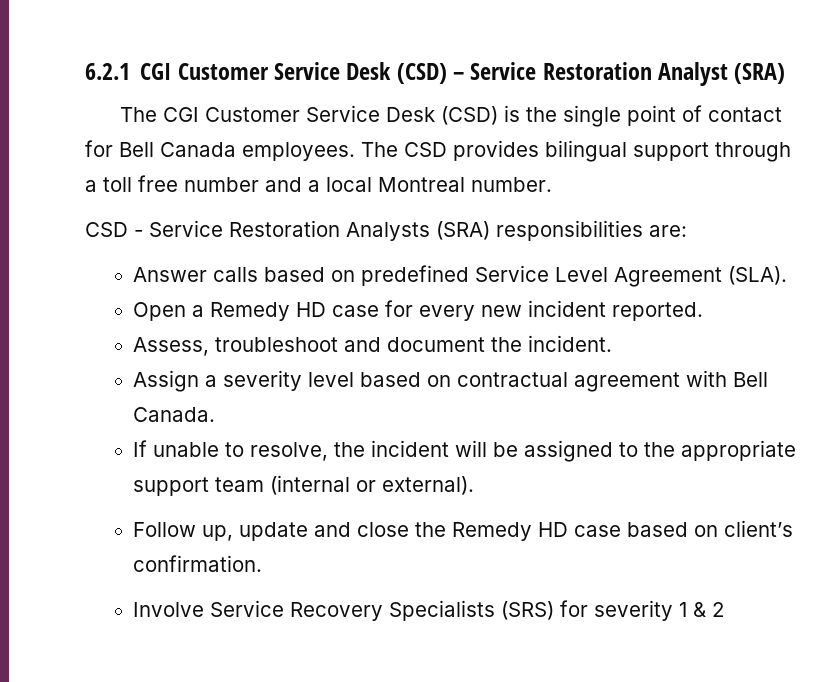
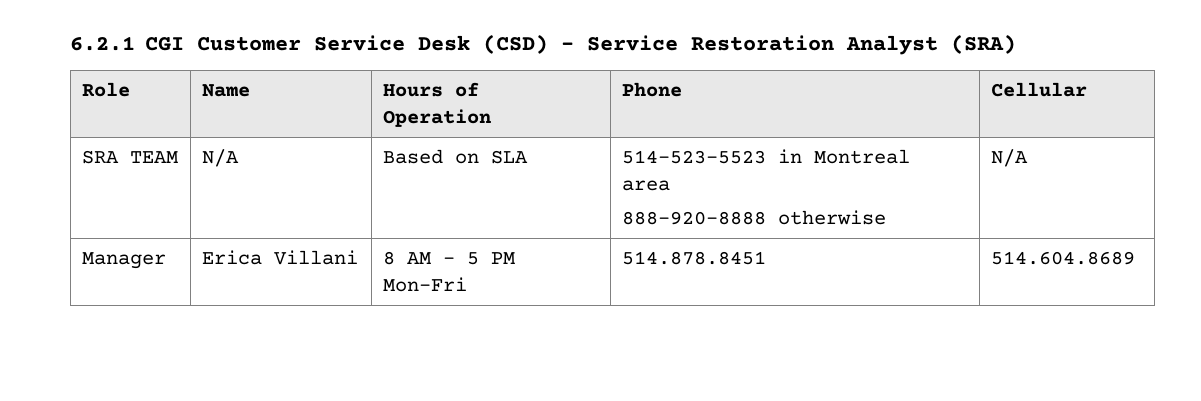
[119,105,782,127] [85,140,791,162] [85,175,552,192] [85,220,687,241] [133,265,788,287] [133,300,704,321] [133,335,613,356] [133,370,769,392] [133,407,216,422] [133,440,797,462] [133,475,475,496] [133,520,794,541] [133,555,263,572] [133,600,726,621] // The CGI Customer Service Desk (CSD) is the single point of contact for Bell Canada employees. The CSD provides bilingual support through a toll free number and a local Montreal number. // CSD - Service Restoration Analysts (SRA) responsibilities are: // Answer calls based on predefined Service Level Agreement (SLA). // Open a Remedy HD case for every new incident reported. // Assess, troubleshoot and document the incident. // Assign a severity level based on contractual agreement with Bell Canada. // If unable to resolve, the incident will be assigned to the appropriate support team (internal or external). // Follow up, update and close the Remedy HD case based on client’s confirmation. // Involve Service Recovery Specialists (SRS) for severity 1 & 2 -> [82,82,131,97] [202,84,251,97] [383,82,480,97] [383,109,492,127] [622,82,683,97] [991,82,1088,97] [82,150,179,164] [202,149,240,167] [383,149,529,164] [622,149,911,164] [622,180,671,191] [622,210,887,225] [991,149,1029,167] [82,252,167,269] [202,250,359,265] [383,251,516,265] [383,277,468,292] [622,251,767,265] [991,251,1136,265] // Role | Name | Hours of Operation | Phone | Cellular // SRA TEAM | N/A | Based on SLA | 514-523-5523 in Montreal area // 888-920-8888 otherwise | N/A // Manager | Erica Villani | 8 AM - 5 PM Mon-Fri | 514.878.8451 | 514.604.8689

